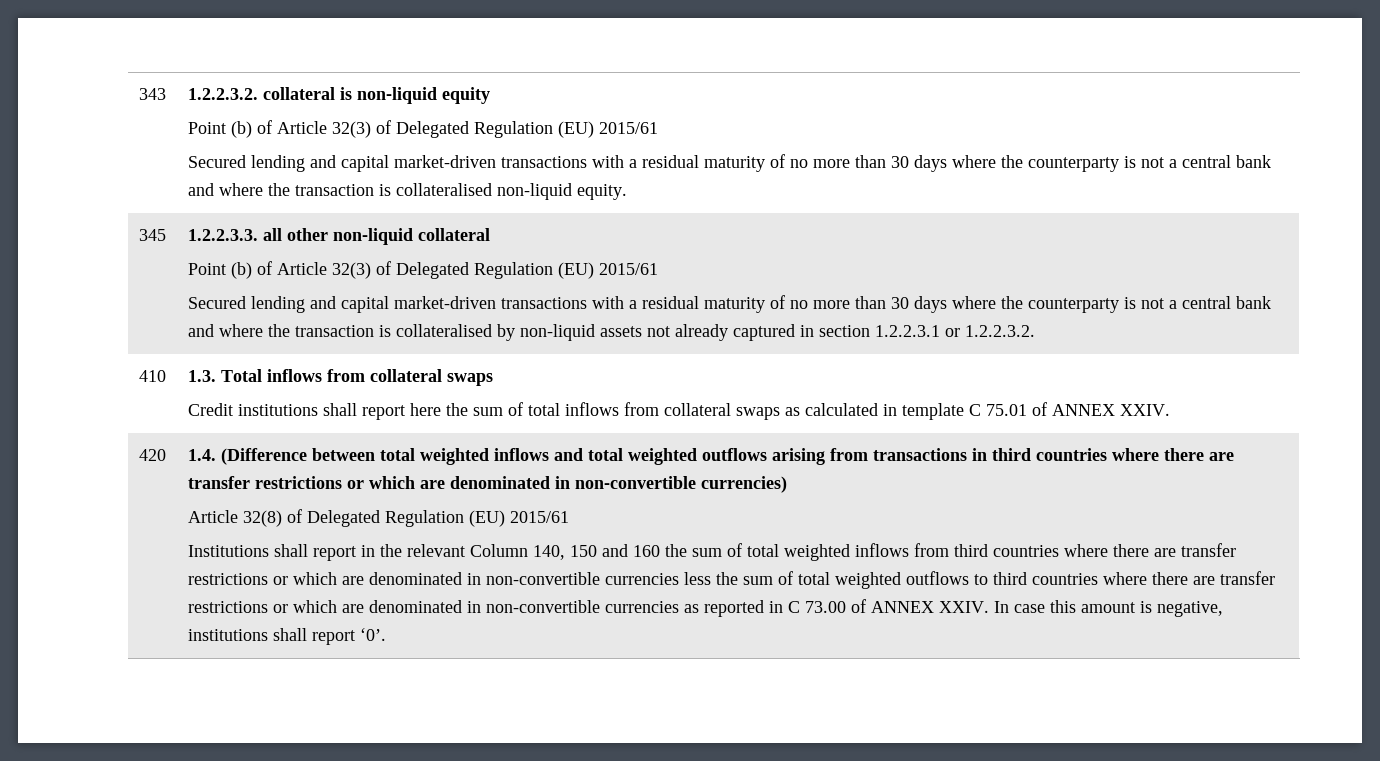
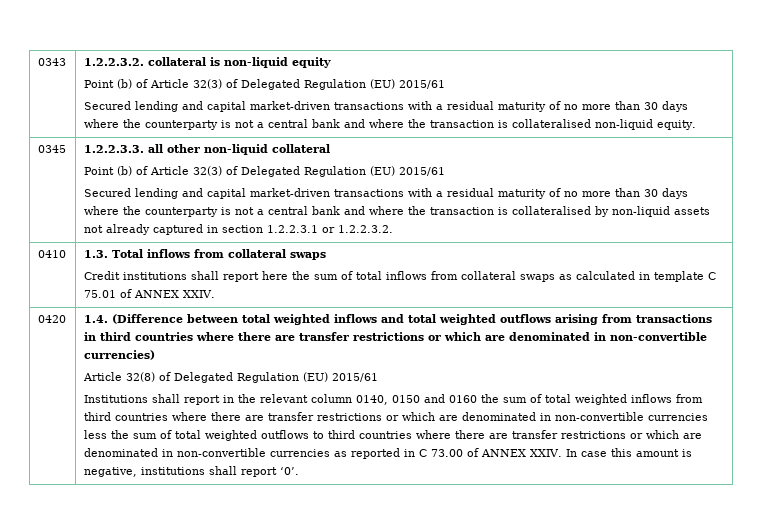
[138,88,166,100] 343 -> [37,58,66,66] 0343
[138,229,166,241] 345 -> [37,145,66,153] 0345
[138,370,166,382] 410 -> [37,250,66,258] 0410
[138,449,166,461] 420 -> [37,315,66,323] 0420
[469,544,660,560] Column 140, 150 and 160 -> [310,394,477,405] column 0140, 0150 and 0160

